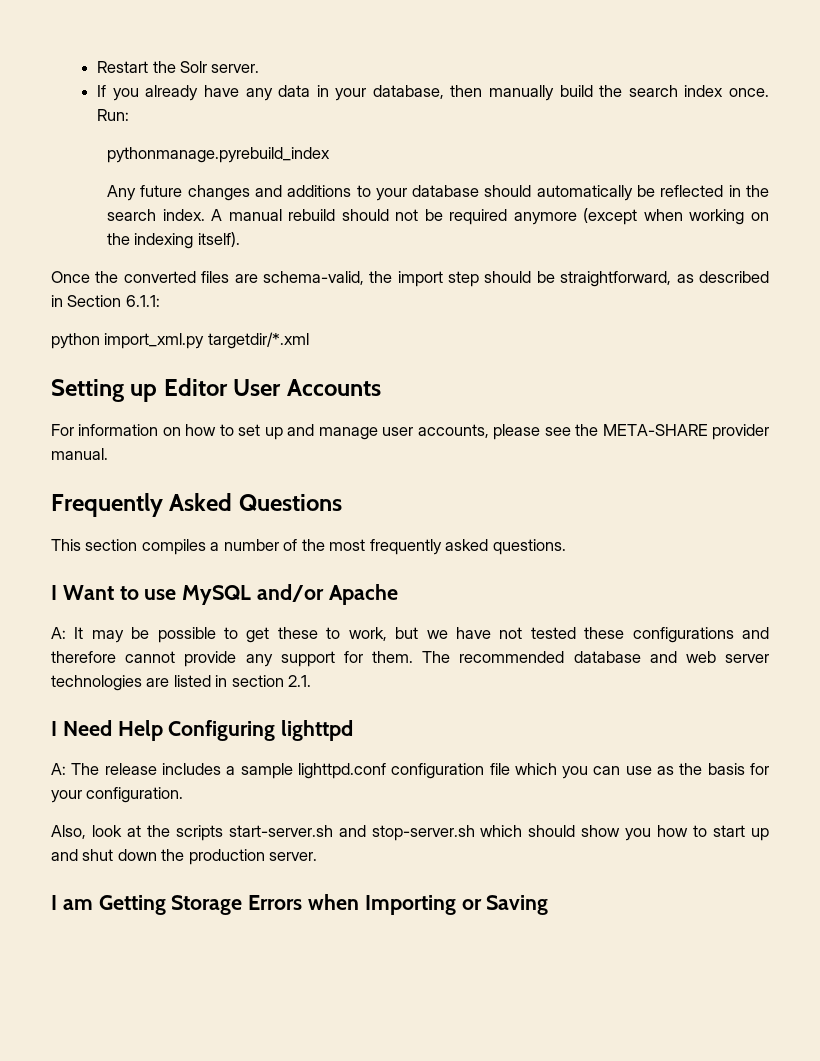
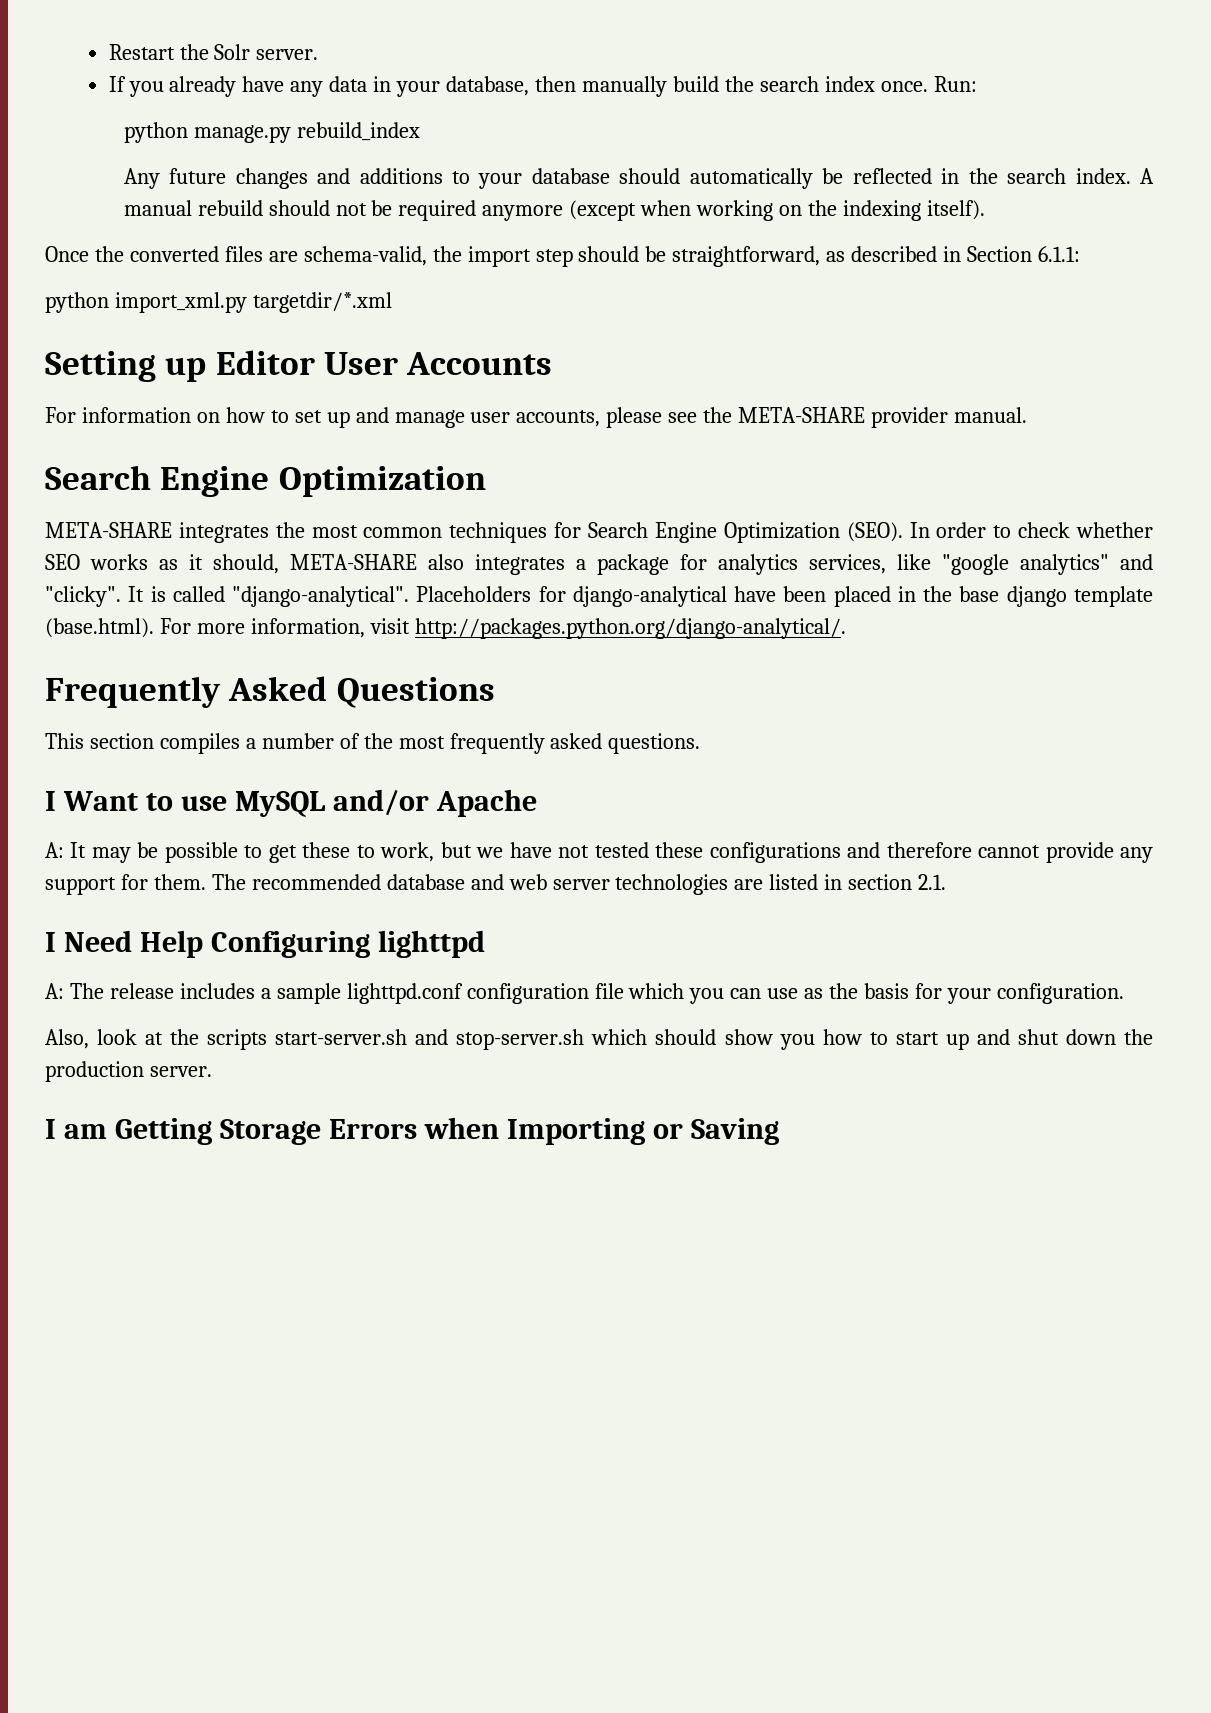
[106,147,330,163] pythonmanage.pyrebuild_index -> [123,122,420,143] python manage.py rebuild_index
(108, 454) none -> [45,465,486,497] [45,522,1153,543] [45,554,1153,575] [45,586,1153,607] [45,618,846,639] // Search Engine Optimization // META-SHARE integrates the most common techniques for Search Engine Optimization (SEO). In order to check whether SEO works as it should, META-SHARE also integrates a package for analytics services, like "google analytics" and "clicky". It is called "django-analytical". Placeholders for django-analytical have been placed in the base django template (base.html). For more information, visit http://packages.python.org/django-analytical/.

